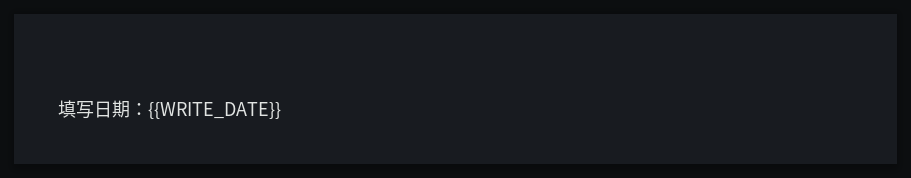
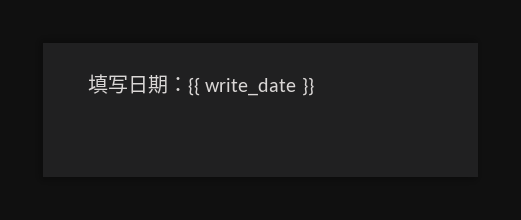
[148,102,281,119] {{WRITE_DATE}} -> [188,77,314,96] {{ write_date }}

